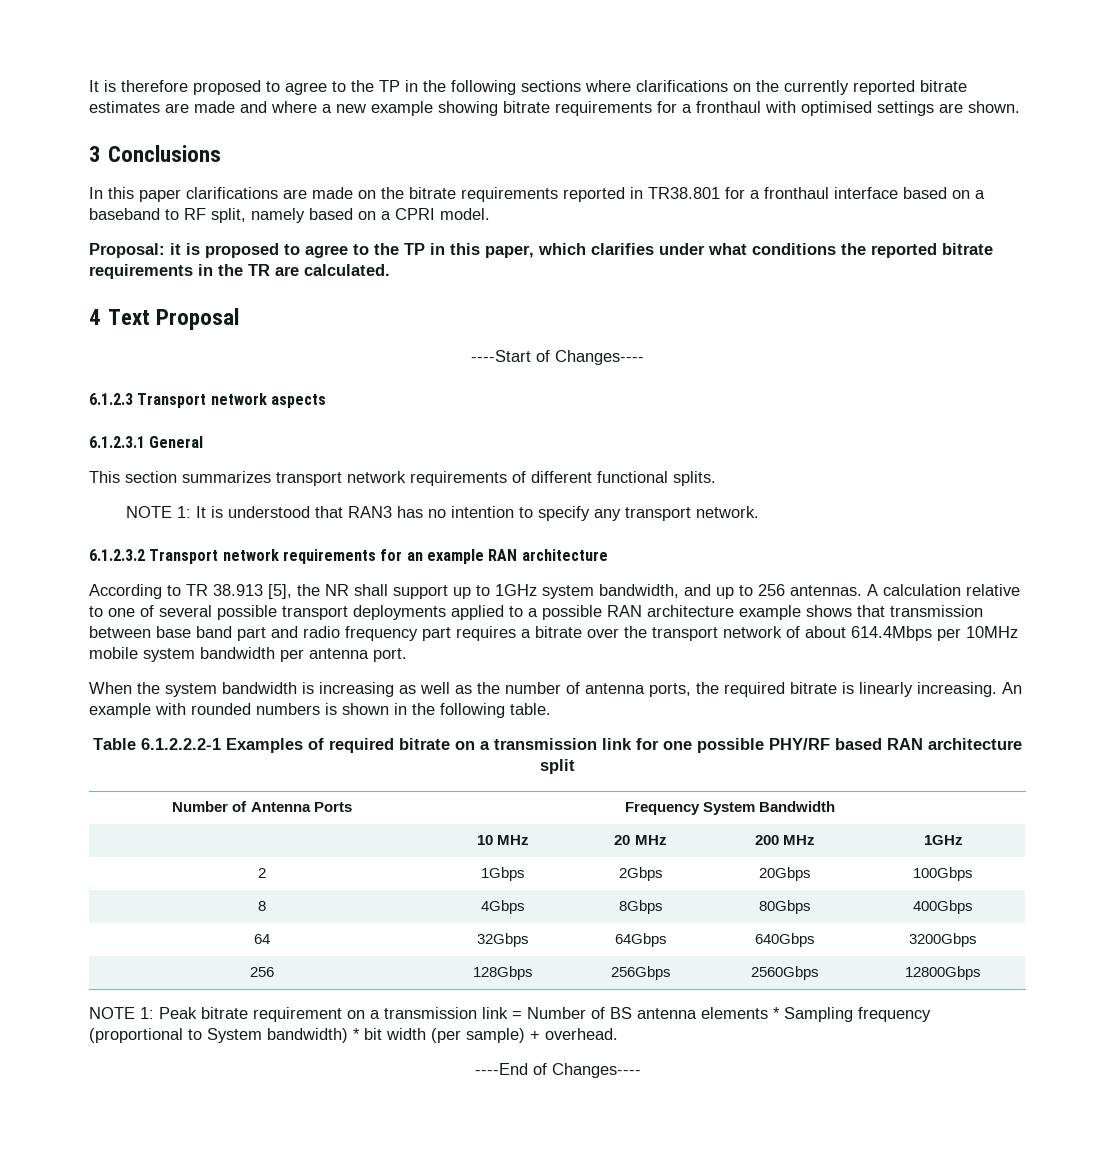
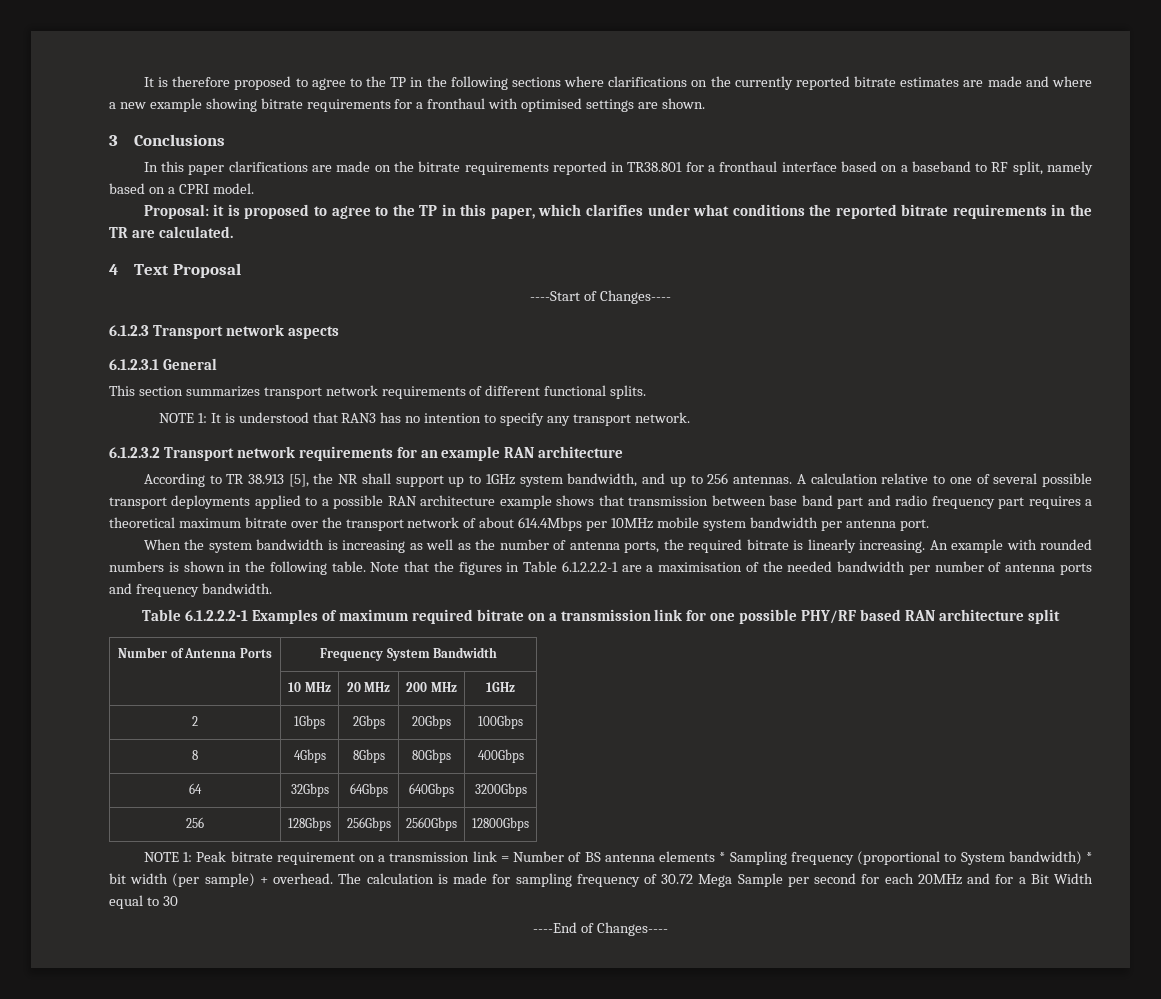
(531, 633) none -> [109,517,241,528] theoretical maximum
(551, 709) none -> [370,561,1092,575] [109,583,272,597] Note that the figures in Table 6.1.2.2.2-1 are a maximisation of the needed bandwidth per number of antenna ports and frequency bandwidth.
(324, 744) none -> [338,609,409,621] maximum
(618, 1034) none -> [338,873,1094,887] [109,895,178,909] The calculation is made for sampling frequency of 30.72 Mega Sample per second for each 20MHz and for a Bit Width equal to 30

